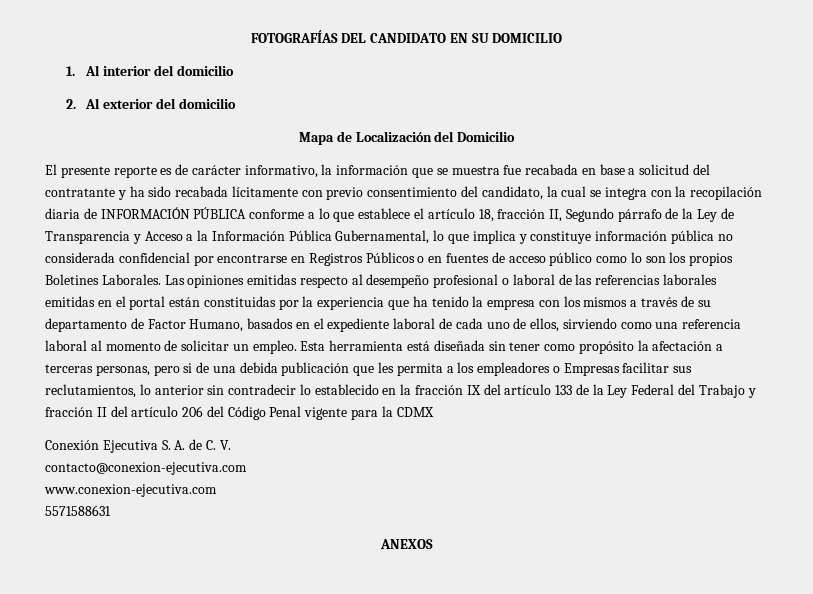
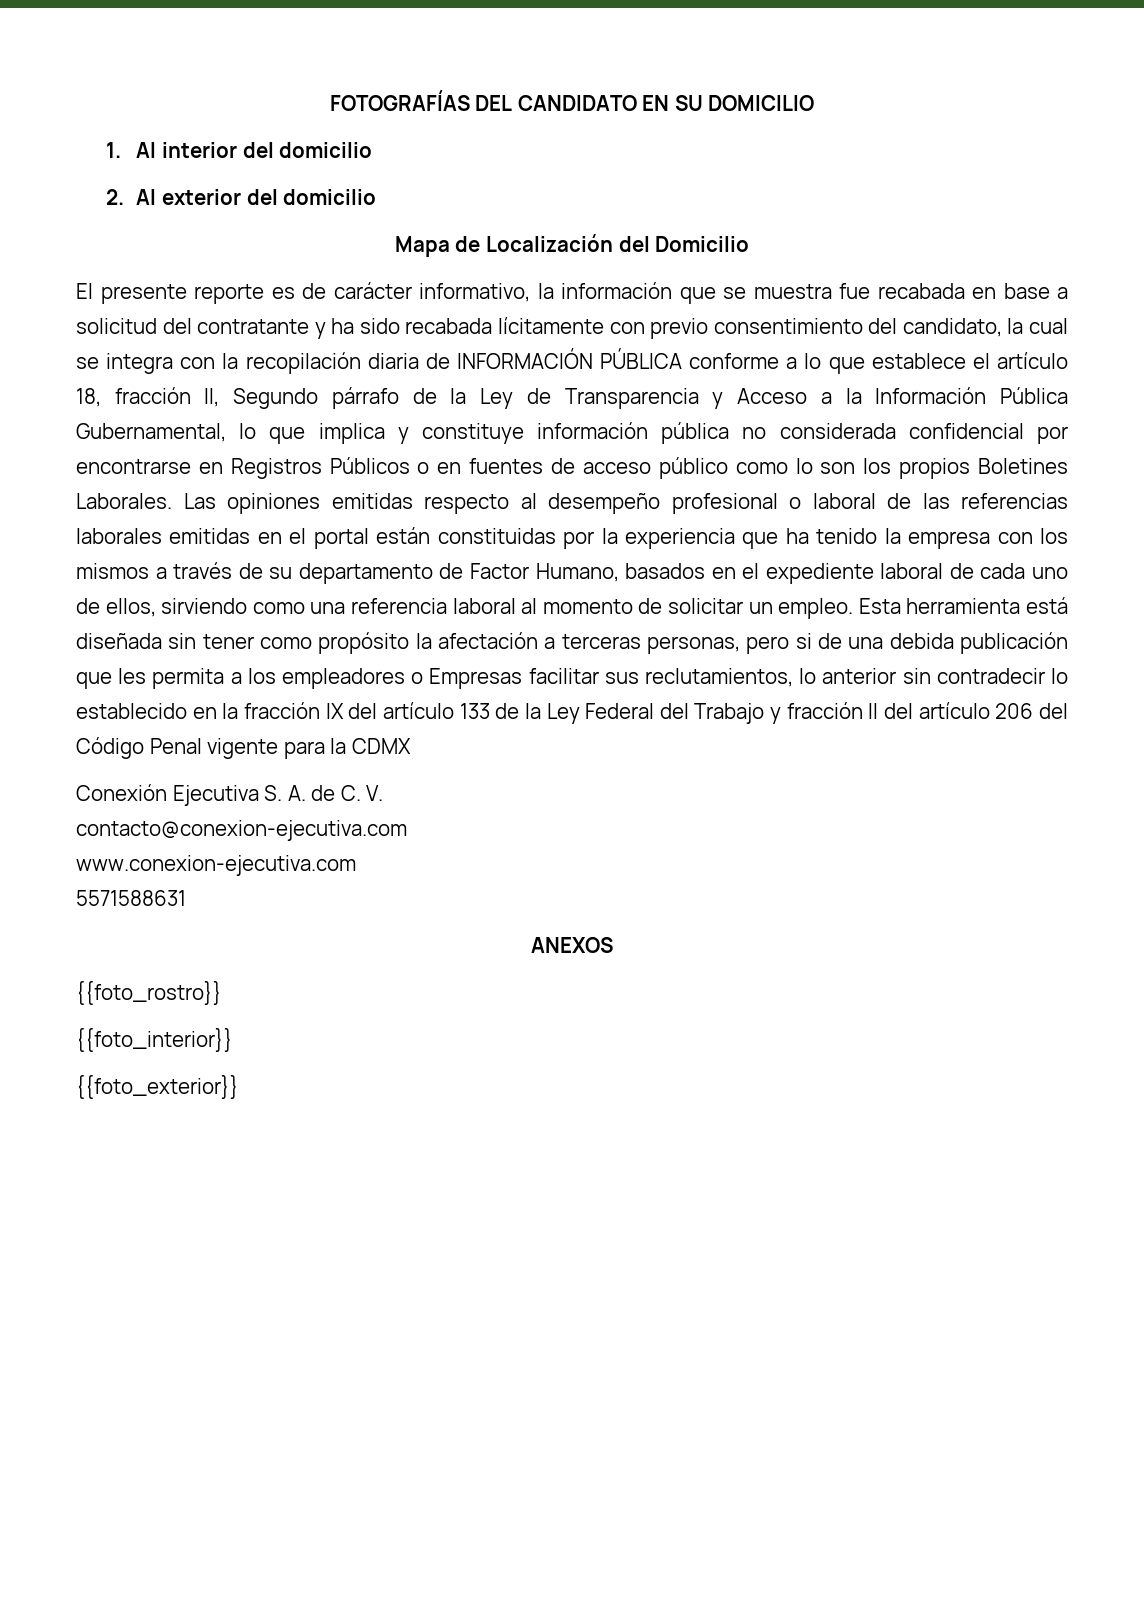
(433, 544) none -> [76,981,222,1005] [76,1028,233,1052] [76,1075,239,1099] // {{foto_rostro}} // {{foto_interior}} // {{foto_exterior}}

